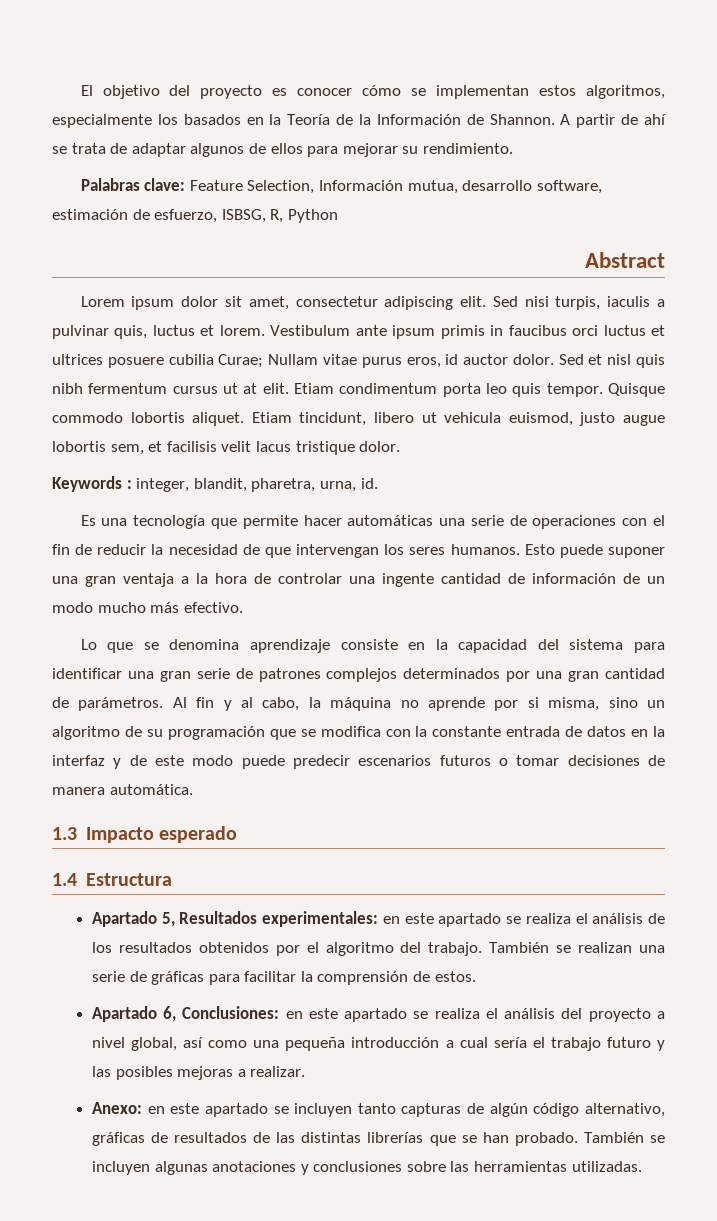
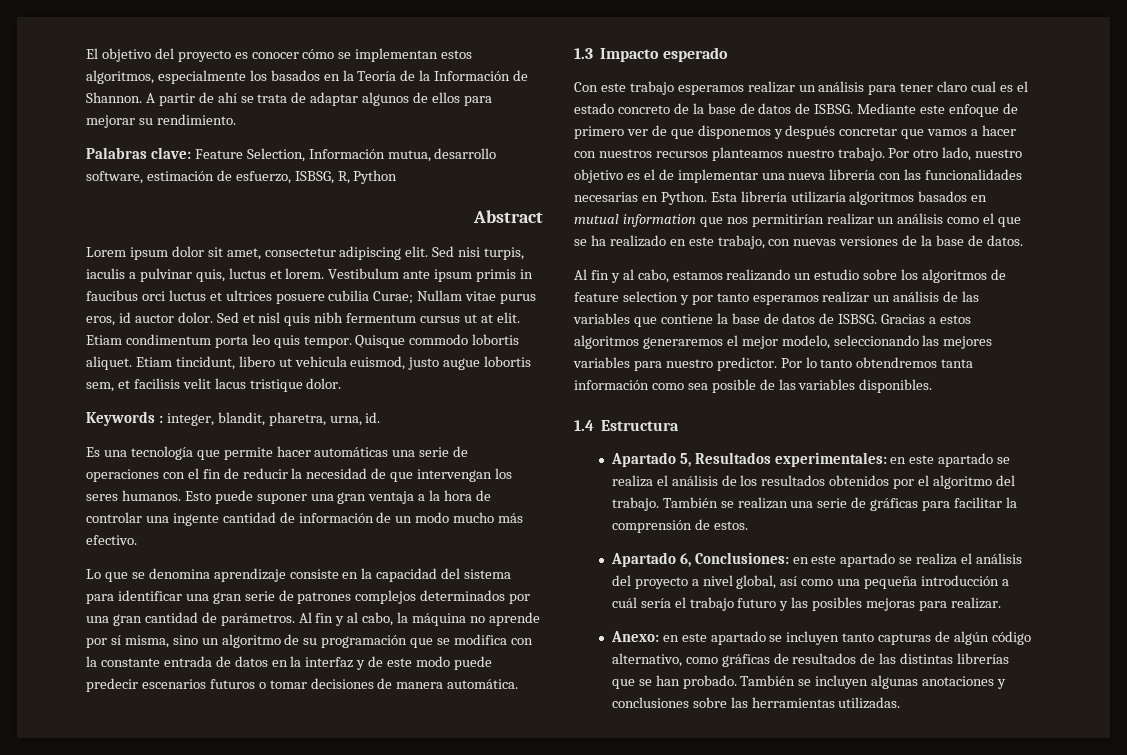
[527,697,539,708] si -> [110,635,121,645] sí
(237, 834) none -> [574,81,1028,95] [574,103,1018,117] [574,125,1017,139] [574,147,1023,161] [574,169,1023,183] [574,191,988,205] [574,213,1022,227] [574,235,1023,249] [574,269,1006,283] [574,291,980,305] [573,313,972,327] [574,335,993,349] [573,357,974,371] [574,379,933,393] // Con este trabajo esperamos realizar un análisis para tener claro cual es el estado concreto de la base de datos de ISBSG. Mediante este enfoque de primero ver de que disponemos y después concretar que vamos a hacer con nuestros recursos planteamos nuestro trabajo. Por otro lado, nuestro objetivo es el de implementar una nueva librería con las funcionalidades necesarias en Python. Esta librería utilizaría algoritmos basados en mutual information que nos permitirían realizar un análisis como el que se ha realizado en este trabajo, con nuevas versiones de la base de datos. // Al fin y al cabo, estamos realizando un estudio sobre los algoritmos de feature selection y por tanto esperamos realizar un análisis de las variables que contiene la base de datos de ISBSG. Gracias a estos algoritmos generaremos el mejor modelo, seleccionando las mejores variables para nuestro predictor. Por lo tanto obtendremos tanta información como sea posible de las variables disponibles.
[459,1037,488,1048] cual -> [611,597,637,608] cuál
[237,1069,246,1077] a -> [919,601,948,611] para
(666, 1110) none -> [685,657,718,664] como

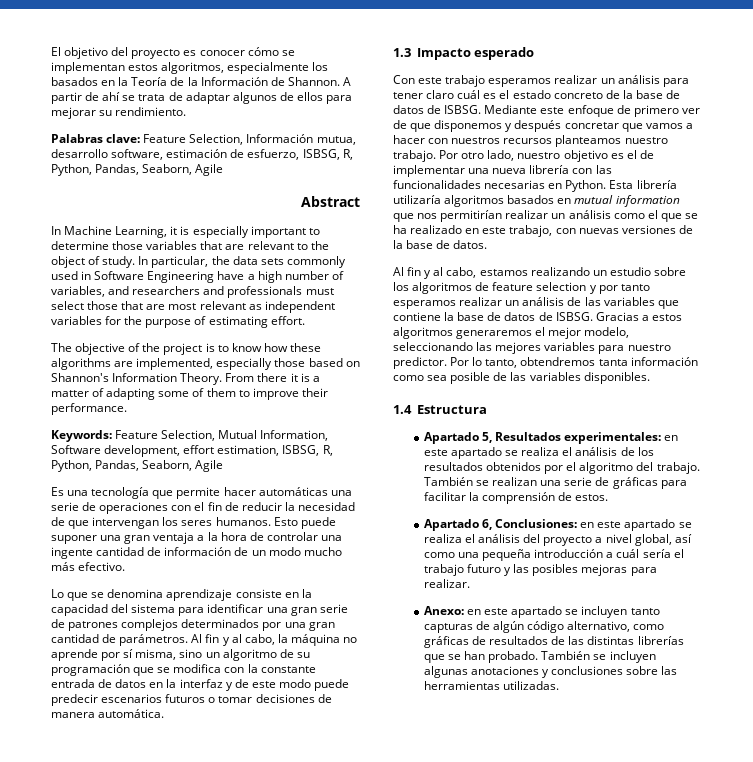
[353,170,398,184] [473,210,543,223] [86,246,525,260] [86,268,534,282] [86,290,537,304] [86,312,520,326] [86,334,520,348] [86,356,532,370] [86,378,342,392] [86,411,381,426] Python // Abstract // Lorem ipsum dolor sit amet, consectetur adipiscing elit. Sed nisi turpis, iaculis a pulvinar quis, luctus et lorem. Vestibulum ante ipsum primis in faucibus orci luctus et ultrices posuere cubilia Curae; Nullam vitae purus eros, id auctor dolor. Sed et nisl quis nibh fermentum cursus ut at elit. Etiam condimentum porta leo quis tempor. Quisque commodo lobortis aliquet. Etiam tincidunt, libero ut vehicula euismod, justo augue lobortis sem, et facilisis velit lacus tristique dolor. // Keywords : integer, blandit, pharetra, urna, id. -> [51,164,224,176] [301,196,360,207] [51,226,320,238] [51,241,329,250] [51,256,346,268] [51,271,344,283] [51,286,334,298] [51,301,335,313] [51,316,305,328] [51,343,321,355] [51,358,360,370] [51,373,320,385] [51,388,328,400] [51,403,127,415] [51,430,329,442] [51,445,333,457] [51,460,224,472] Python, Pandas, Seaborn, Agile // Abstract // In Machine Learning, it is especially important to determine those variables that are relevant to the object of study. In particular, the data sets commonly used in Software Engineering have a high number of variables, and researchers and professionals must select those that are most relevant as independent variables for the purpose of estimating effort. // The objective of the project is to know how these algorithms are implemented, especially those based on Shannon's Information Theory. From there it is a matter of adapting some of them to improve their performance. // Keywords: Feature Selection, Mutual Information, Software development, effort estimation, ISBSG, R, Python, Pandas, Seaborn, Agile
[971,81,997,92] cual -> [457,90,481,99] cuál
[820,359,853,368] tanto -> [485,359,518,368] tanto,

